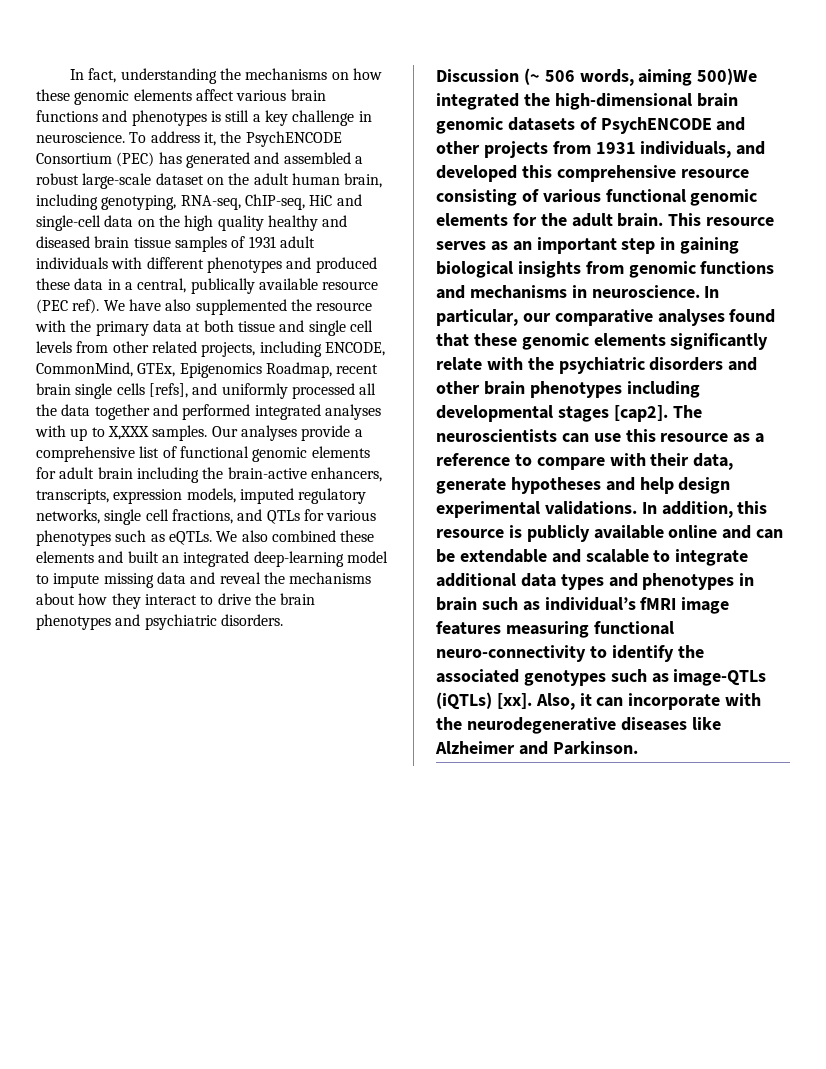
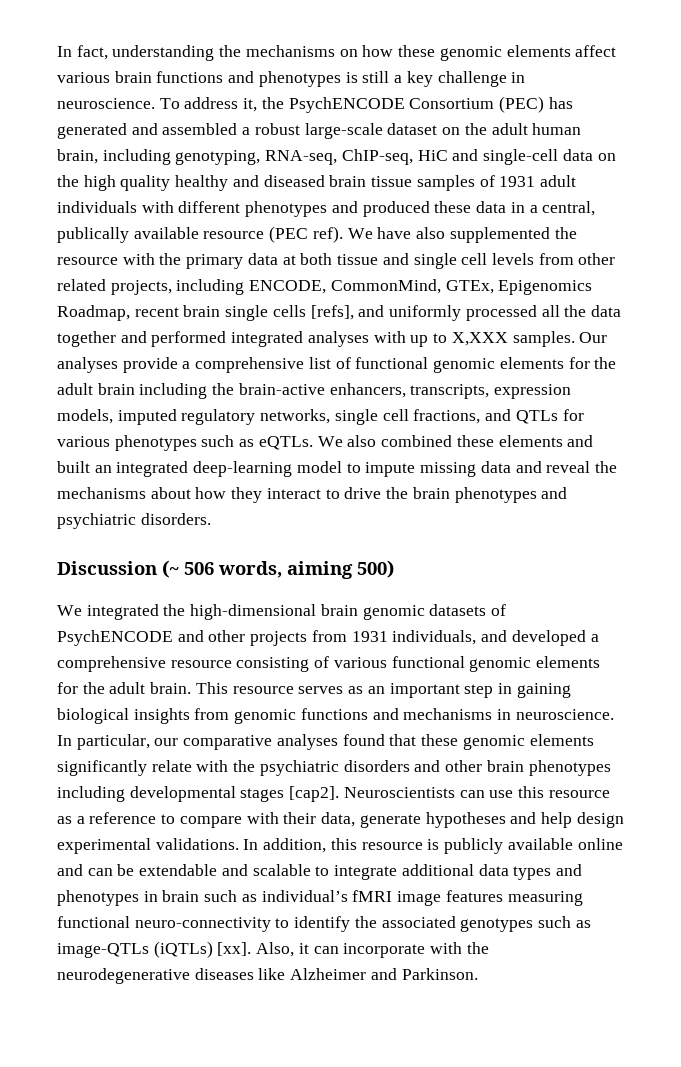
(56, 473) none -> [594,357,617,369] the
[697,68,758,85] 500)We -> [357,560,394,578] [57,605,82,616] 500) // We
[521,165,552,178] this -> [590,634,599,642] a
[672,405,702,418] [436,429,557,442] The neuroscientists -> [343,787,455,798] Neuroscientists

